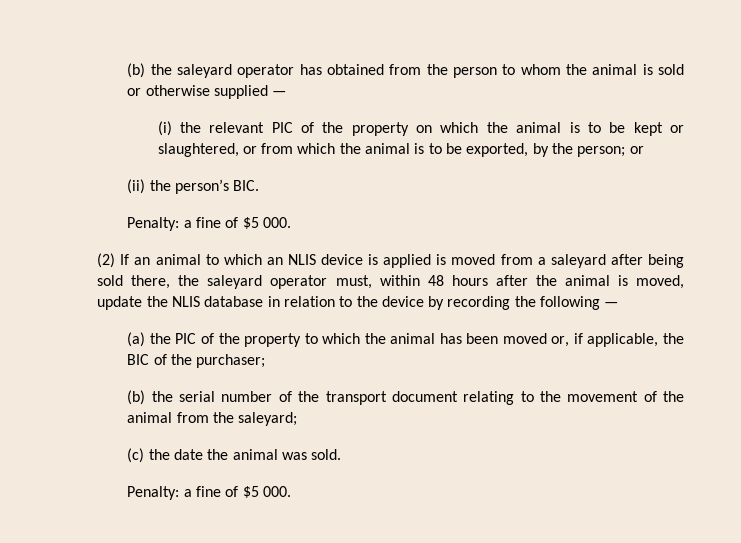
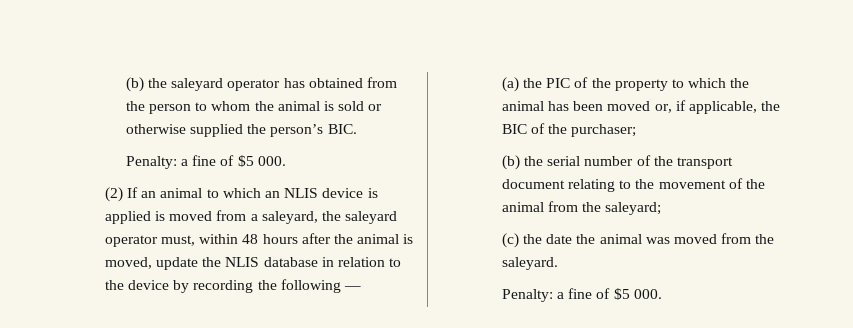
[272,91,287,96] [157,121,685,136] [157,143,644,157] [127,179,146,194] — // (i) the relevant PIC of the property on which the animal is to be kept or slaughtered, or from which the animal is to be exported, by the person; or // (ii) -> (243, 130) none
[550,254,684,268] [97,275,171,289] saleyard after being sold there, -> [261,211,318,224] saleyard,
[311,449,342,460] sold. -> [673,233,775,244] [501,257,558,270] moved from the saleyard.

